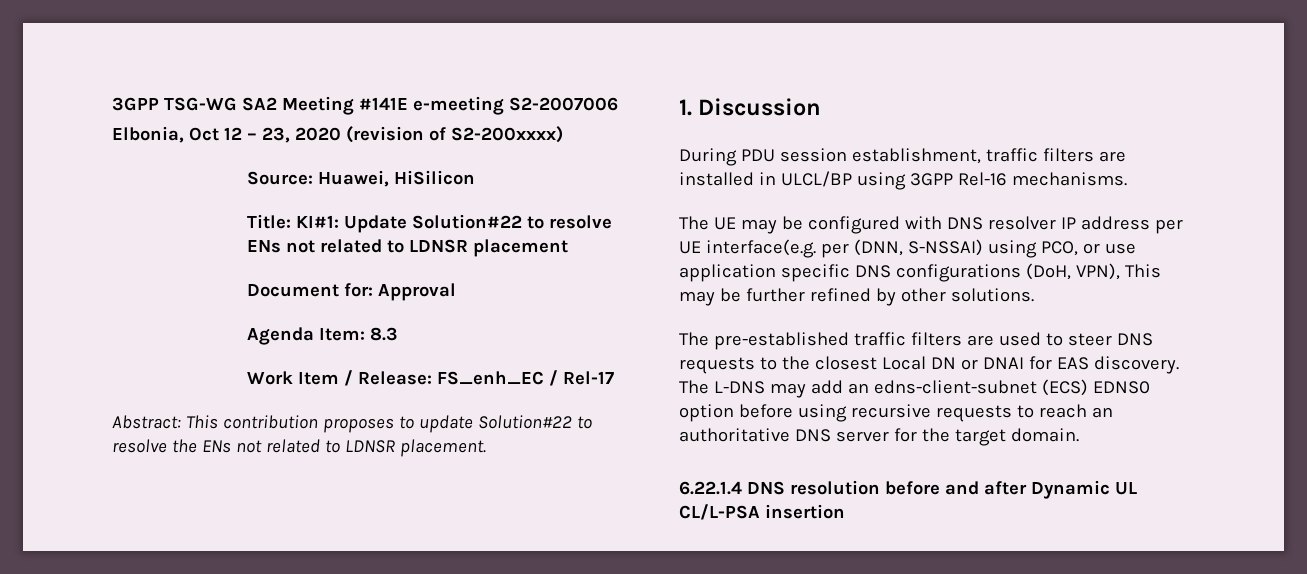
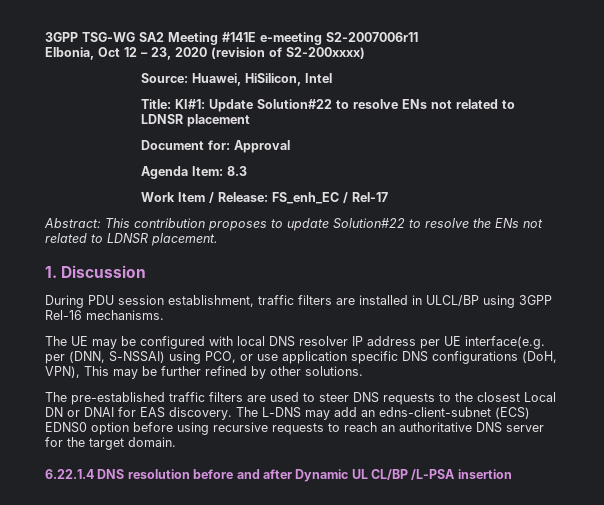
[508,97,618,111] S2-2007006 -> [326,32,418,42] S2-2007006r11
[394,170,476,185] HiSilicon -> [245,73,333,86] HiSilicon, Intel
(942, 223) none -> [237,336,265,346] local
[679,504,760,520] CL/L-PSA -> [371,469,456,480] CL/BP /L-PSA

